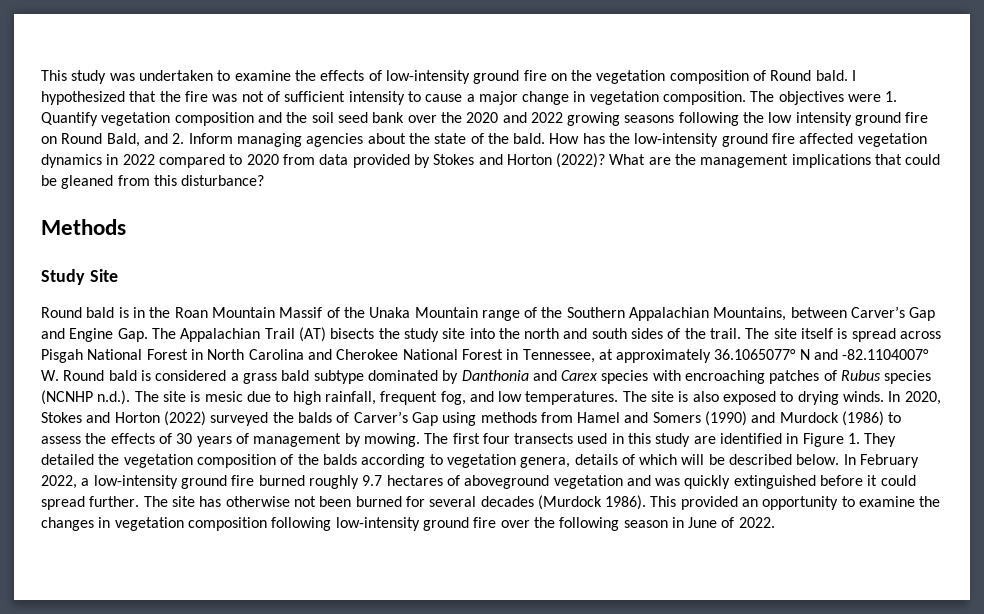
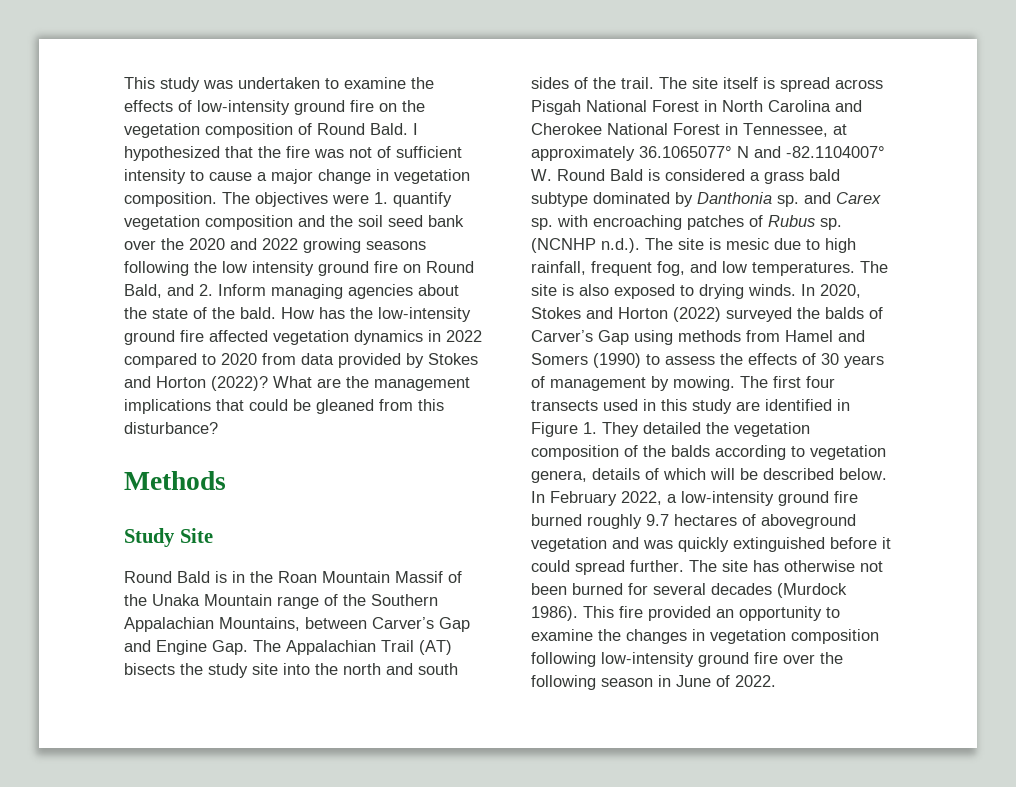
[815,70,848,81] bald. -> [370,123,408,135] Bald.
[41,112,98,126] Quantify -> [393,192,452,207] quantify
[86,307,115,318] bald -> [177,571,210,583] Bald
[108,370,137,381] bald -> [610,169,643,181] Bald
(529, 375) none -> [777,195,799,207] sp.
[601,370,649,384] species -> [531,218,553,230] sp.
[884,370,932,384] species -> [820,218,842,230] sp.
[751,411,885,426] and Murdock (1986) -> (641, 360) none
(677, 501) none -> [619,606,643,618] fire

